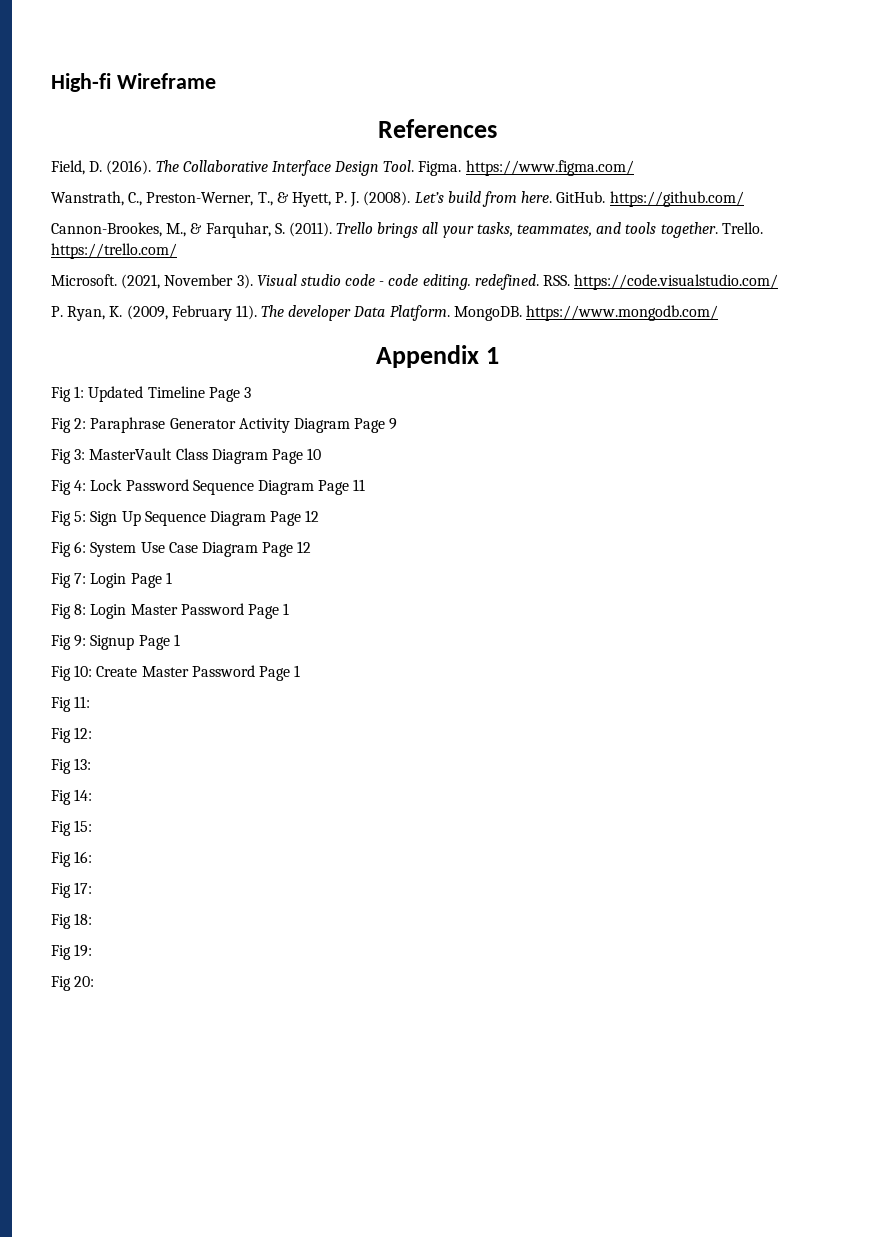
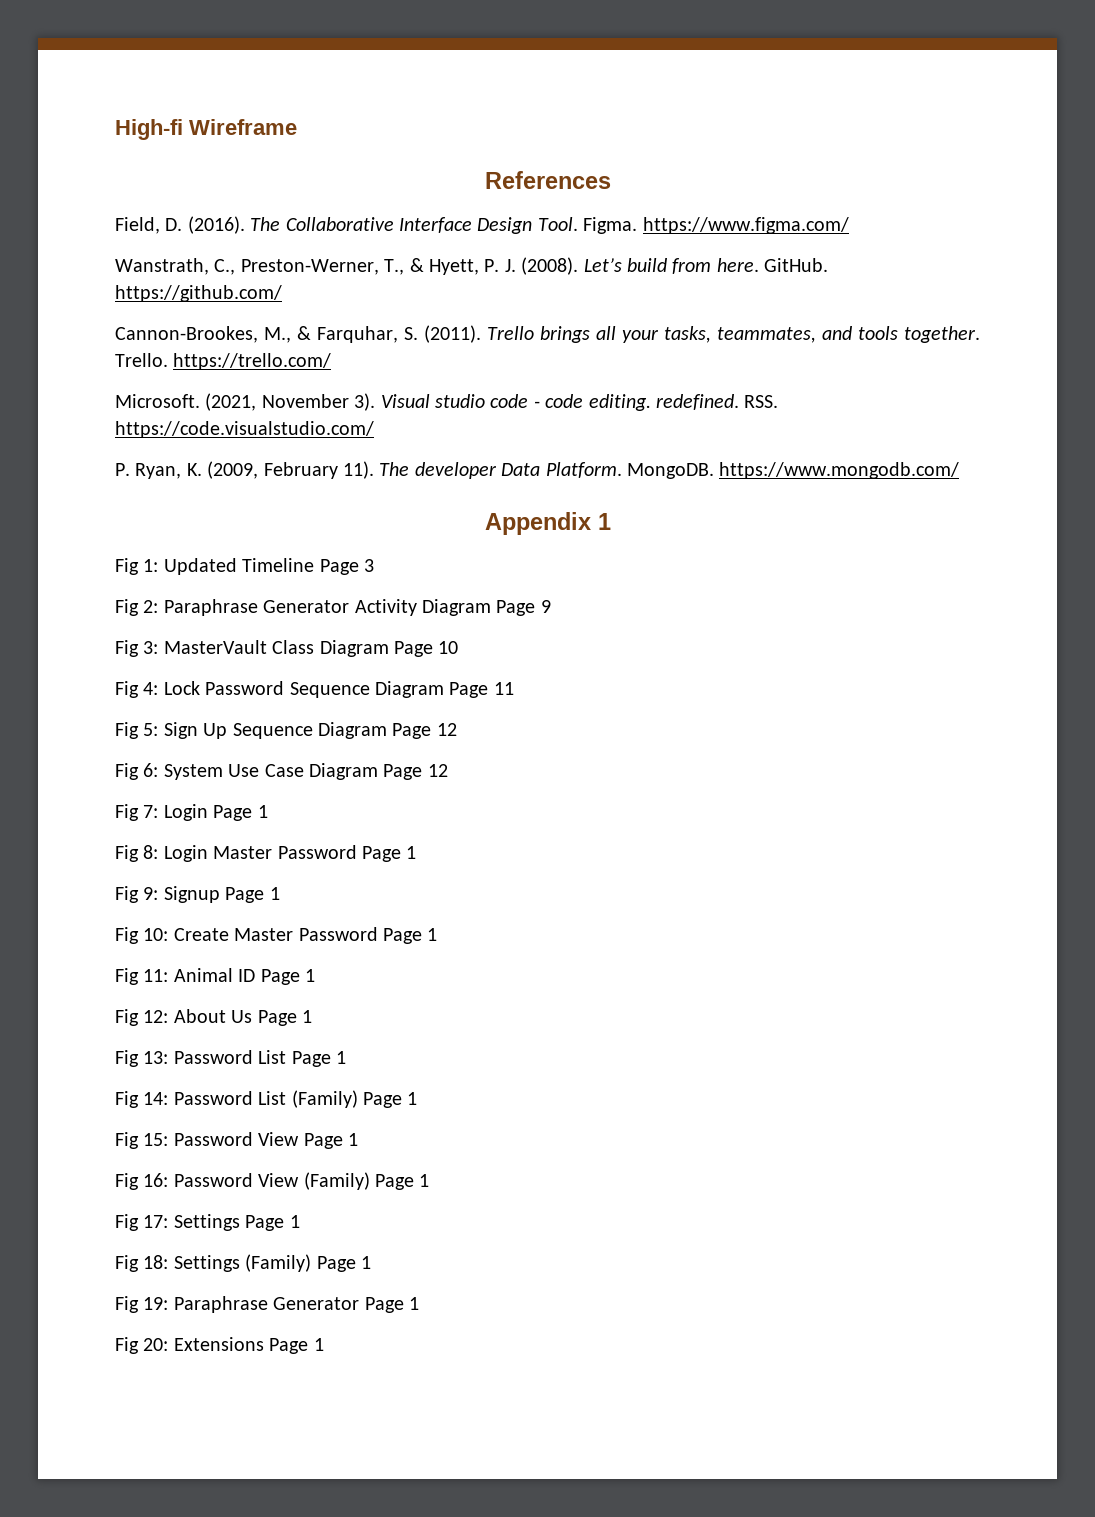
[51,727,93,743] [51,758,92,774] [51,789,93,805] [51,820,93,836] [51,851,93,867] // Fig 12: // Fig 13: // Fig 14: // Fig 15: // Fig 16: -> [173,968,315,985] [115,1009,312,1026] [115,1050,346,1067] [115,1090,418,1108] [115,1132,358,1149] [115,1172,430,1190] Animal ID Page 1 // Fig 12: About Us Page 1 // Fig 13: Password List Page 1 // Fig 14: Password List (Family) Page 1 // Fig 15: Password View Page 1 // Fig 16: Password View (Family) Page 1
(93, 888) none -> [173,1214,300,1231] Settings Page 1
[51,944,93,960] // Fig 19: -> [173,1254,371,1272] [115,1296,419,1313] Settings (Family) Page 1 // Fig 19: Paraphrase Generator Page 1
(95, 981) none -> [173,1337,324,1354] Extensions Page 1

